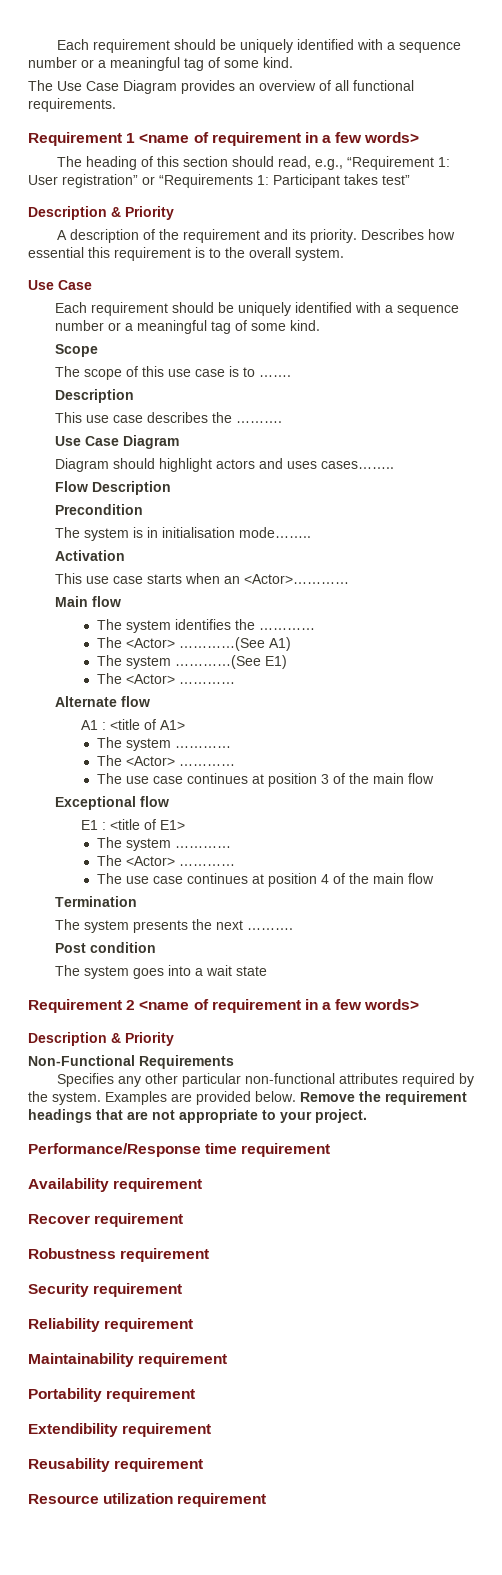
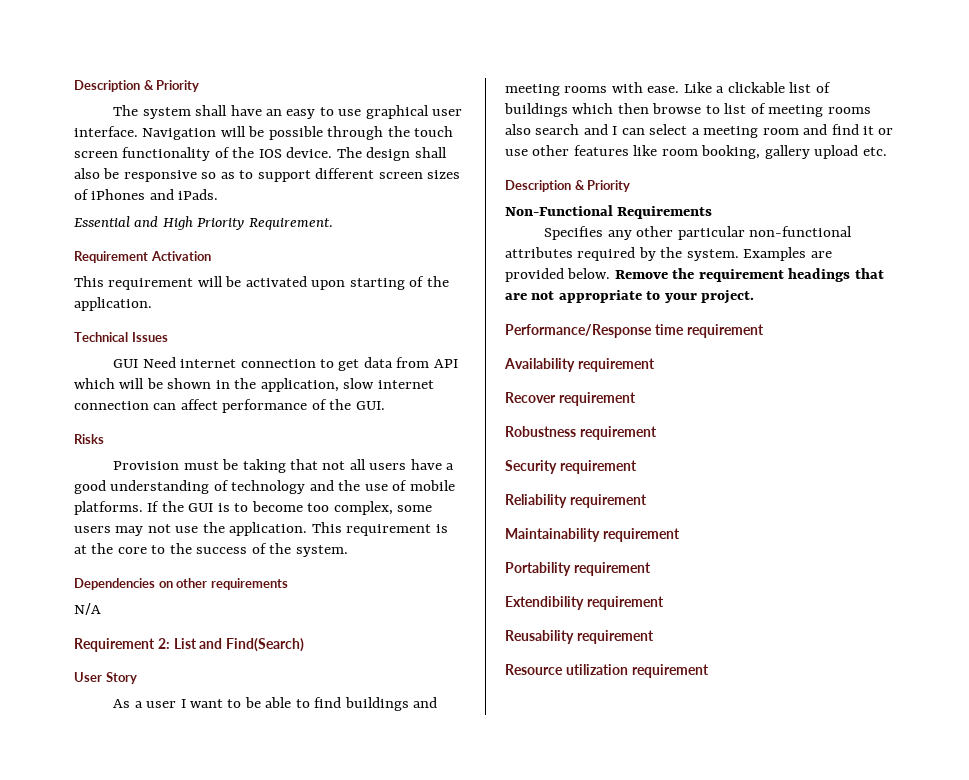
[56,39,461,53] [28,57,293,71] [28,80,414,94] [28,98,116,112] [28,132,420,146] [56,156,450,170] [28,174,410,188] [28,206,174,220] [56,229,455,243] [28,247,344,261] [28,280,92,290] [54,302,459,316] [54,320,320,334] [54,344,98,357] [54,366,291,380] [54,389,134,403] [54,412,282,423] [54,435,179,449] [54,458,394,472] [54,481,171,495] [54,504,143,515] [54,527,311,541] [54,550,125,561] [54,573,349,584] [54,596,121,607] [96,619,315,633] [96,637,291,651] [96,655,287,669] [96,673,235,684] [54,696,150,707] [81,719,186,730] [96,737,231,751] [96,755,235,766] [96,773,434,787] [54,796,169,810] [81,819,186,830] [96,837,231,851] [96,855,235,866] [96,873,434,887] [54,896,137,907] [54,919,293,933] [54,942,156,953] [54,965,267,979] [28,999,420,1013] Each requirement should be uniquely identified with a sequence number or a meaningful tag of some kind. // The Use Case Diagram provides an overview of all functional requirements. // Requirement 1 <name of requirement in a few words> // The heading of this section should read, e.g., “Requirement 1: User registration” or “Requirements 1: Participant takes test” // Description & Priority // A description of the requirement and its priority. Describes how essential this requirement is to the overall system. // Use Case // Each requirement should be uniquely identified with a sequence number or a meaningful tag of some kind. // Scope // The scope of this use case is to ……. // Description // This use case describes the ………. // Use Case Diagram // Diagram should highlight actors and uses cases…….. // Flow Description // Precondition // The system is in initialisation mode…….. // Activation // This use case starts when an <Actor>………… // Main flow // The system identifies the ………… // The <Actor> …………(See A1) // The system …………(See E1) // The <Actor> ………… // Alternate flow // A1 : <title of A1> // The system ………… // The <Actor> ………… // The use case continues at position 3 of the main flow // Exceptional flow // E1 : <title of E1> // The system ………… // The <Actor> ………… // The use case continues at position 4 of the main flow // Termination // The system presents the next ………. // Post condition // The system goes into a wait state // Requirement 2 <name of requirement in a few words> -> [74,80,200,92] [113,105,463,119] [74,126,454,140] [74,147,447,161] [74,168,461,182] [74,189,219,200] [74,216,333,230] [74,251,211,263] [74,276,449,290] [74,297,152,311] [74,332,168,342] [113,357,458,371] [74,378,434,392] [74,399,385,413] [74,434,104,444] [113,459,455,473] [74,480,455,494] [74,501,433,515] [74,522,448,536] [74,543,348,557] [74,578,288,590] [74,603,101,615] [74,638,305,652] [74,672,137,684] [113,697,438,711] [505,82,831,96] [504,103,871,117] [505,124,894,138] [505,145,887,159] Description & Priority // The system shall have an easy to use graphical user interface. Navigation will be possible through the touch screen functionality of the IOS device. The design shall also be responsive so as to support different screen sizes of iPhones and iPads. // Essential and High Priority Requirement. // Requirement Activation // This requirement will be activated upon starting of the application. // Technical Issues // GUI Need internet connection to get data from API which will be shown in the application, slow internet connection can affect performance of the GUI. // Risks // Provision must be taking that not all users have a good understanding of technology and the use of mobile platforms. If the GUI is to become too complex, some users may not use the application. This requirement is at the core to the success of the system. // Dependencies on other requirements // N/A // Requirement 2: List and Find(Search) // User Story // As a user I want to be able to find buildings and meeting rooms with ease. Like a clickable list of buildings which then browse to list of meeting rooms also search and I can select a meeting room and find it or use other features like room booking, gallery upload etc.

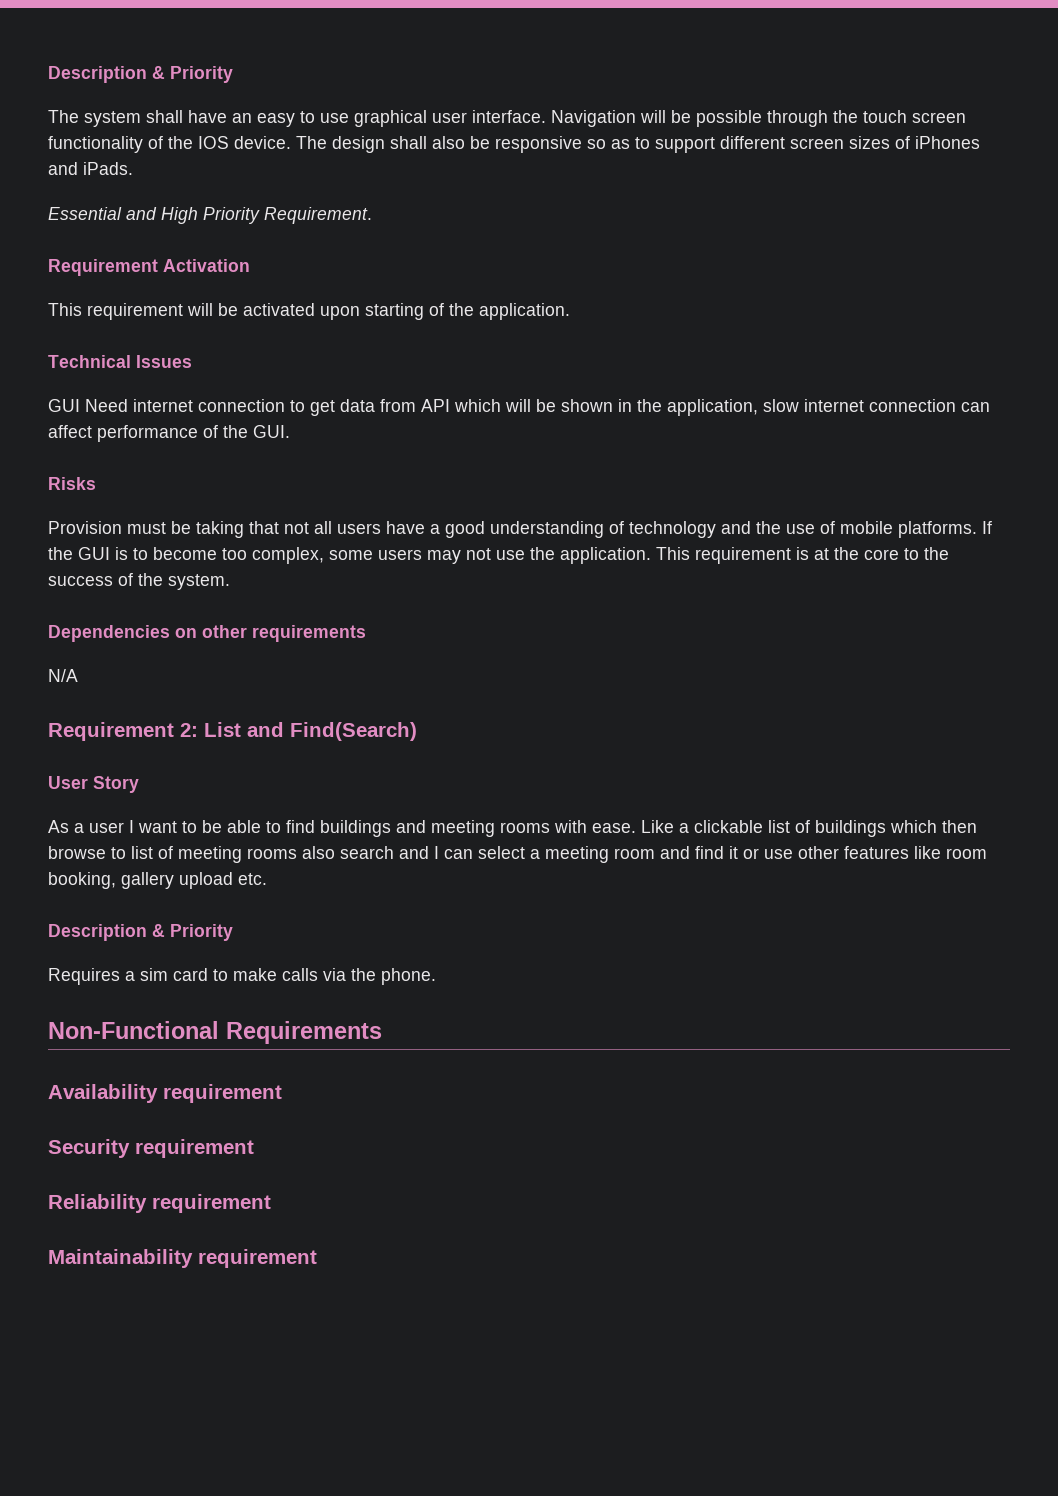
[505,205,713,219] [544,226,853,240] [505,247,832,261] [505,268,884,282] [505,290,755,304] [505,324,764,338] [504,358,655,372] [505,392,636,406] [505,426,576,437] Non-Functional Requirements // Specifies any other particular non-functional attributes required by the system. Examples are provided below. Remove the requirement headings that are not appropriate to your project. // Performance/Response time requirement // Availability requirement // Recover requirement // Robustness -> [48,968,436,985] [48,1021,382,1044] [48,1084,158,1103] Requires a sim card to make calls via the phone. // Non-Functional Requirements // Availability
[505,562,651,576] [505,596,664,610] [505,630,654,644] [505,664,709,678] // Portability requirement // Extendibility requirement // Reusability requirement // Resource utilization requirement -> (317, 1258) none

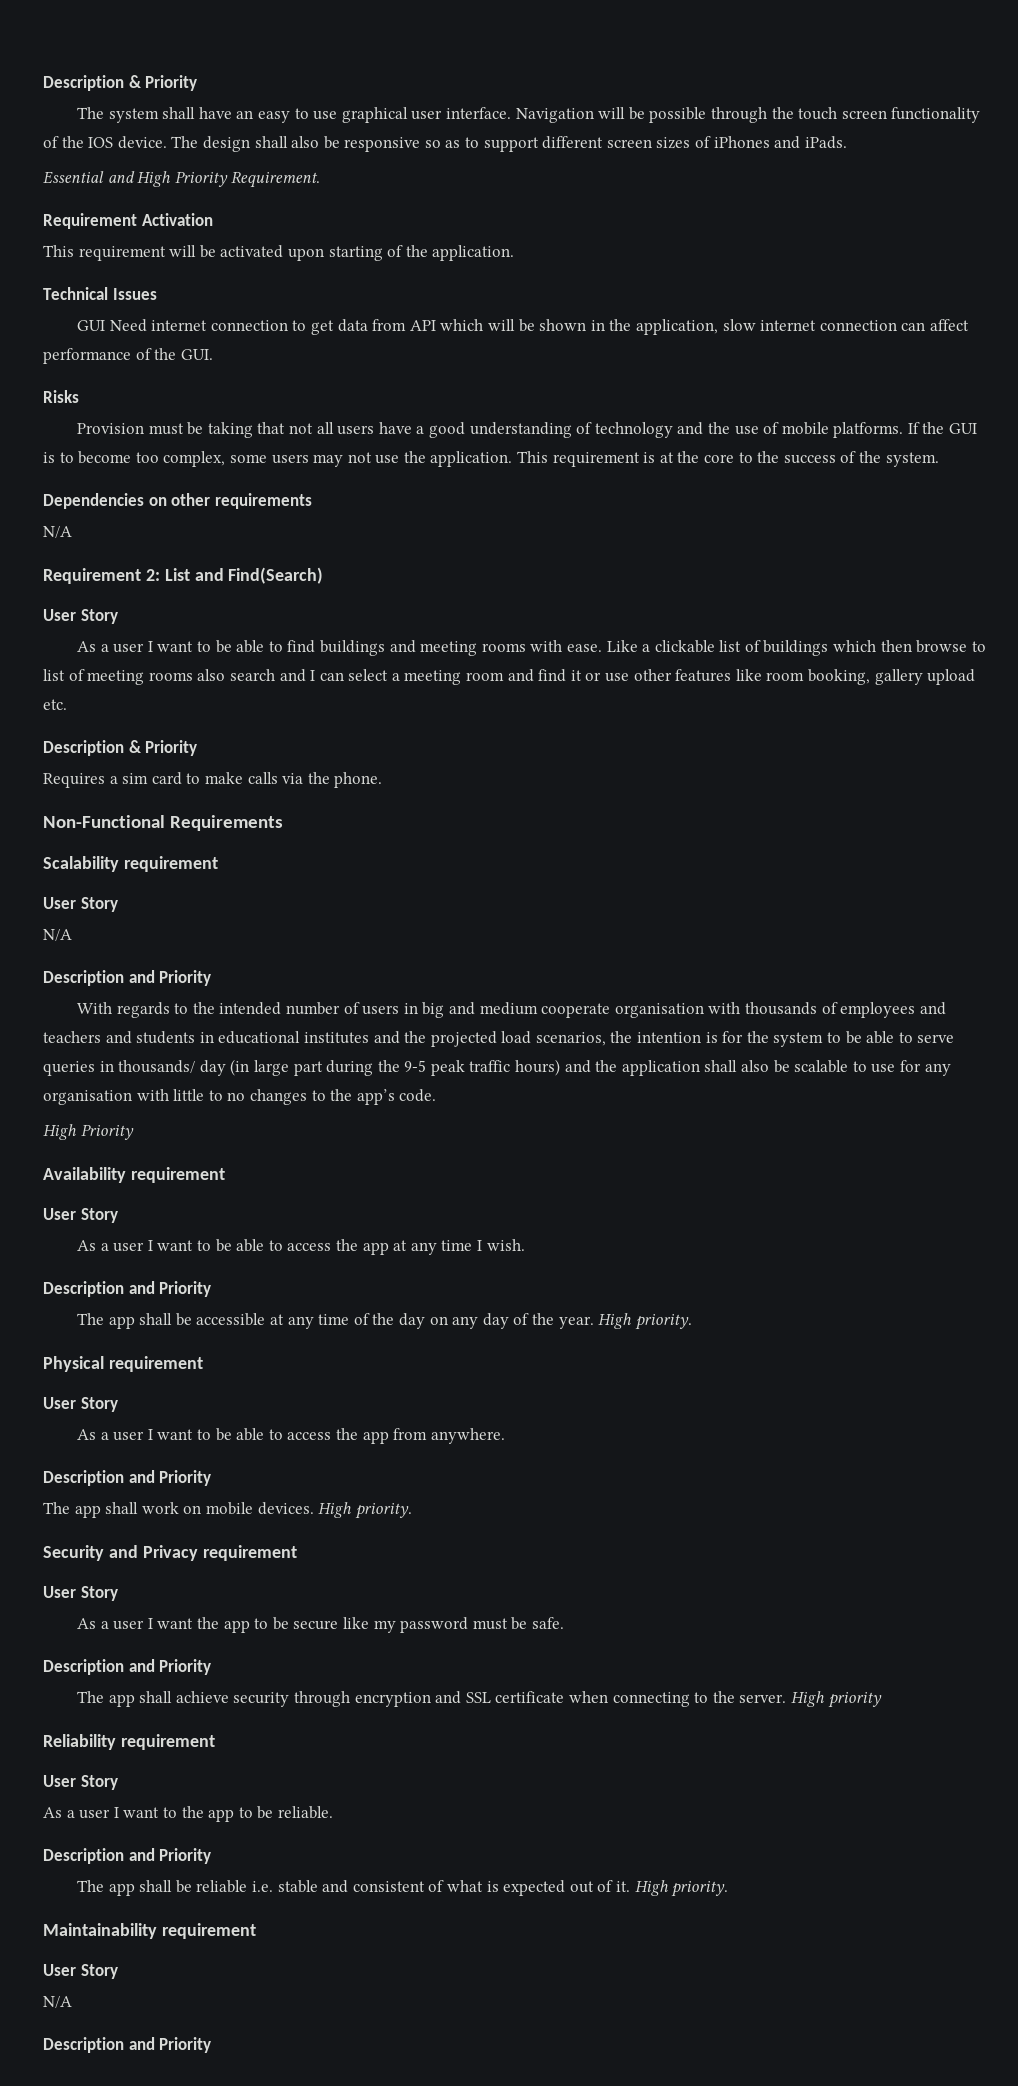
[48,1084,282,1103] Availability requirement -> [43,856,218,872] [43,897,118,912] [43,929,72,941] [43,970,212,986] [77,1002,946,1018] [43,1031,955,1047] [43,1059,951,1076] [43,1089,437,1105] [43,1124,134,1140] [43,1167,225,1183] [43,1208,118,1223] [77,1239,525,1255] [43,1281,212,1297] [77,1313,692,1330] [43,1356,203,1372] [43,1397,118,1412] [77,1428,505,1444] [43,1470,212,1486] [43,1502,412,1519] Scalability requirement // User Story // N/A // Description and Priority // With regards to the intended number of users in big and medium cooperate organisation with thousands of employees and teachers and students in educational institutes and the projected load scenarios, the intention is for the system to be able to serve queries in thousands/ day (in large part during the 9-5 peak traffic hours) and the application shall also be scalable to use for any organisation with little to no changes to the app’s code. // High Priority // Availability requirement // User Story // As a user I want to be able to access the app at any time I wish. // Description and Priority // The app shall be accessible at any time of the day on any day of the year. High priority. // Physical requirement // User Story // As a user I want to be able to access the app from anywhere. // Description and Priority // The app shall work on mobile devices. High priority.
[135,1139,254,1158] [48,1194,271,1213] [48,1249,317,1268] requirement // Reliability requirement // Maintainability requirement -> [108,1545,297,1561] [43,1586,118,1601] [77,1617,564,1633] [43,1659,212,1675] [77,1691,882,1708] [43,1734,215,1750] [43,1775,118,1790] [43,1806,333,1822] [43,1848,212,1864] [77,1880,729,1897] [43,1923,256,1939] [43,1964,118,1979] [43,1996,72,2008] [43,2037,212,2053] and Privacy requirement // User Story // As a user I want the app to be secure like my password must be safe. // Description and Priority // The app shall achieve security through encryption and SSL certificate when connecting to the server. High priority // Reliability requirement // User Story // As a user I want to the app to be reliable. // Description and Priority // The app shall be reliable i.e. stable and consistent of what is expected out of it. High priority. // Maintainability requirement // User Story // N/A // Description and Priority

